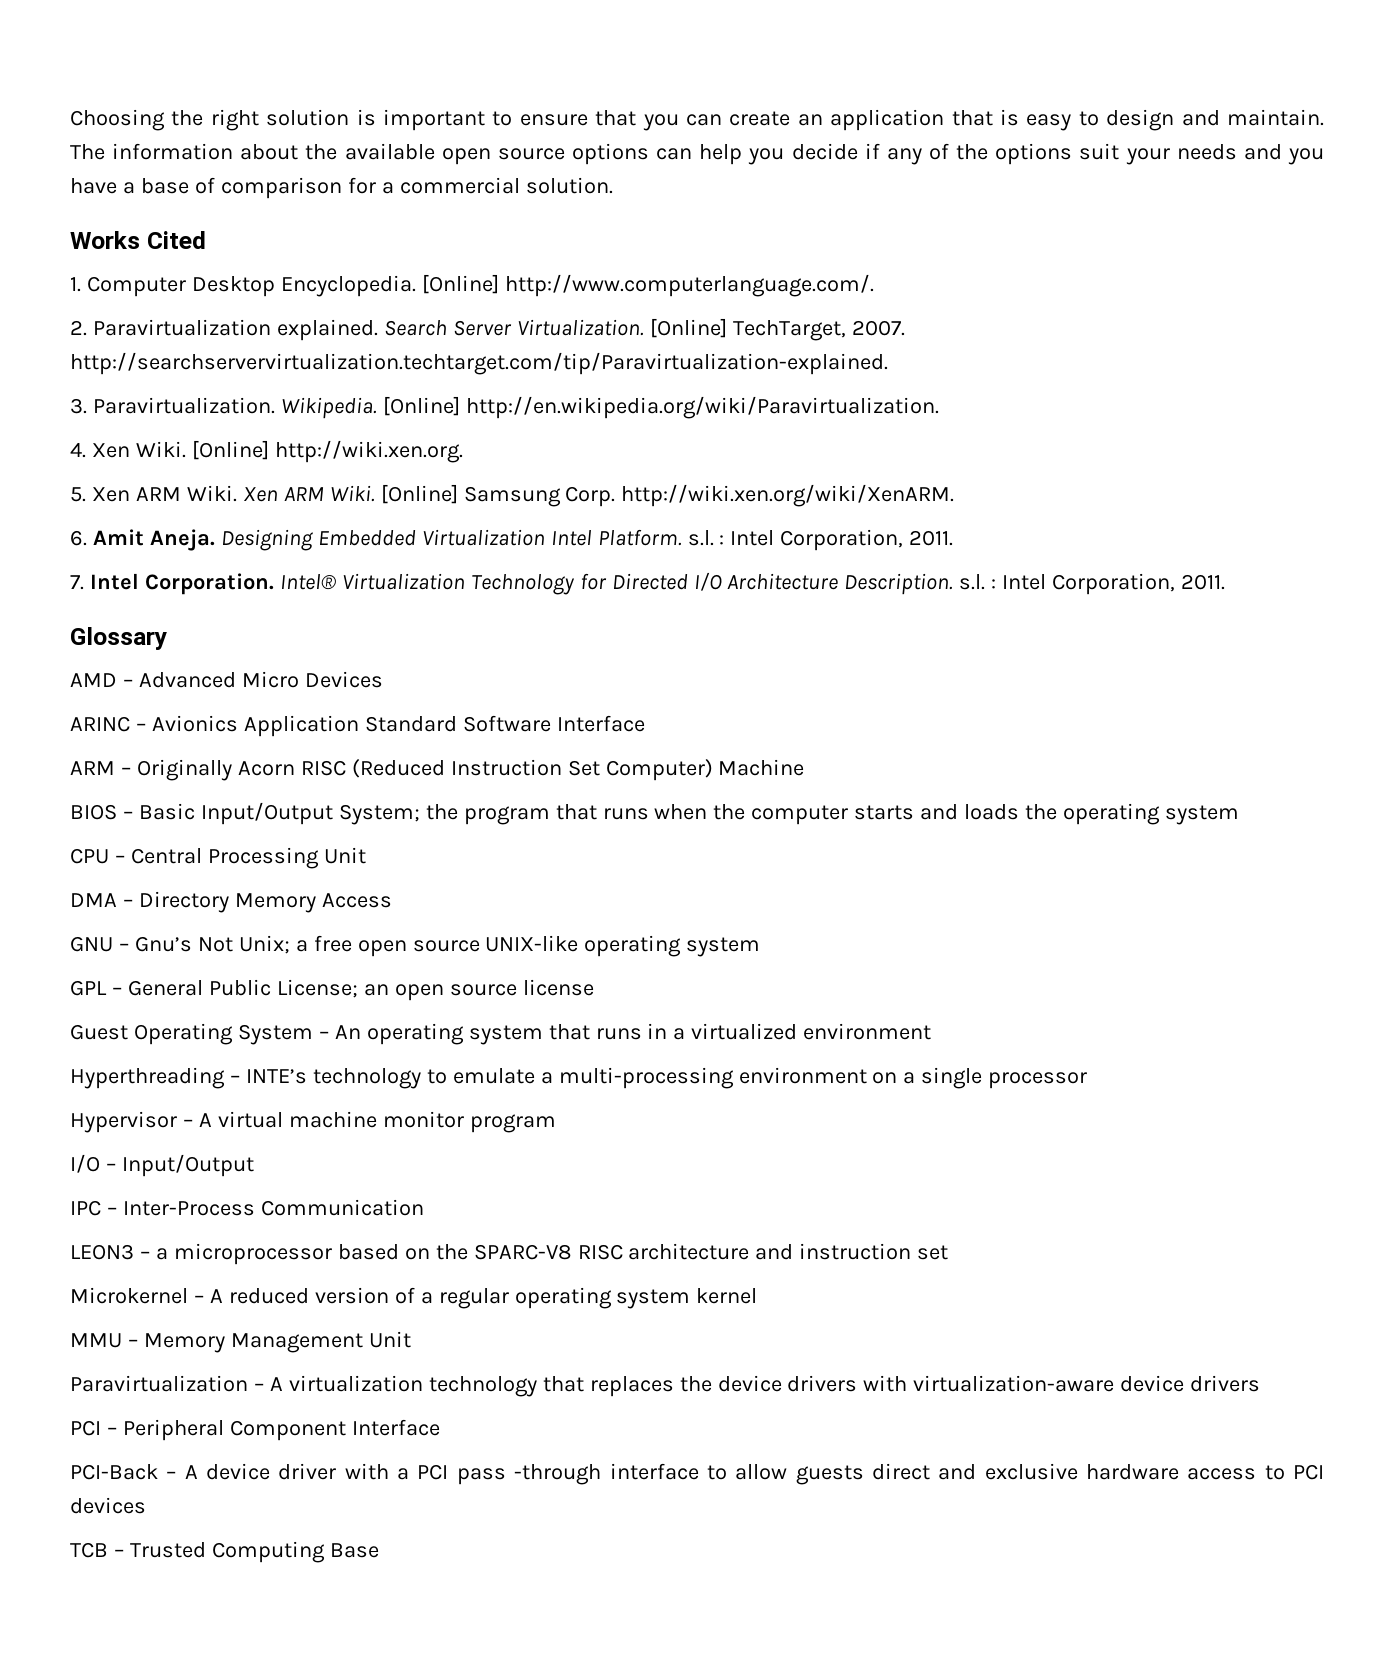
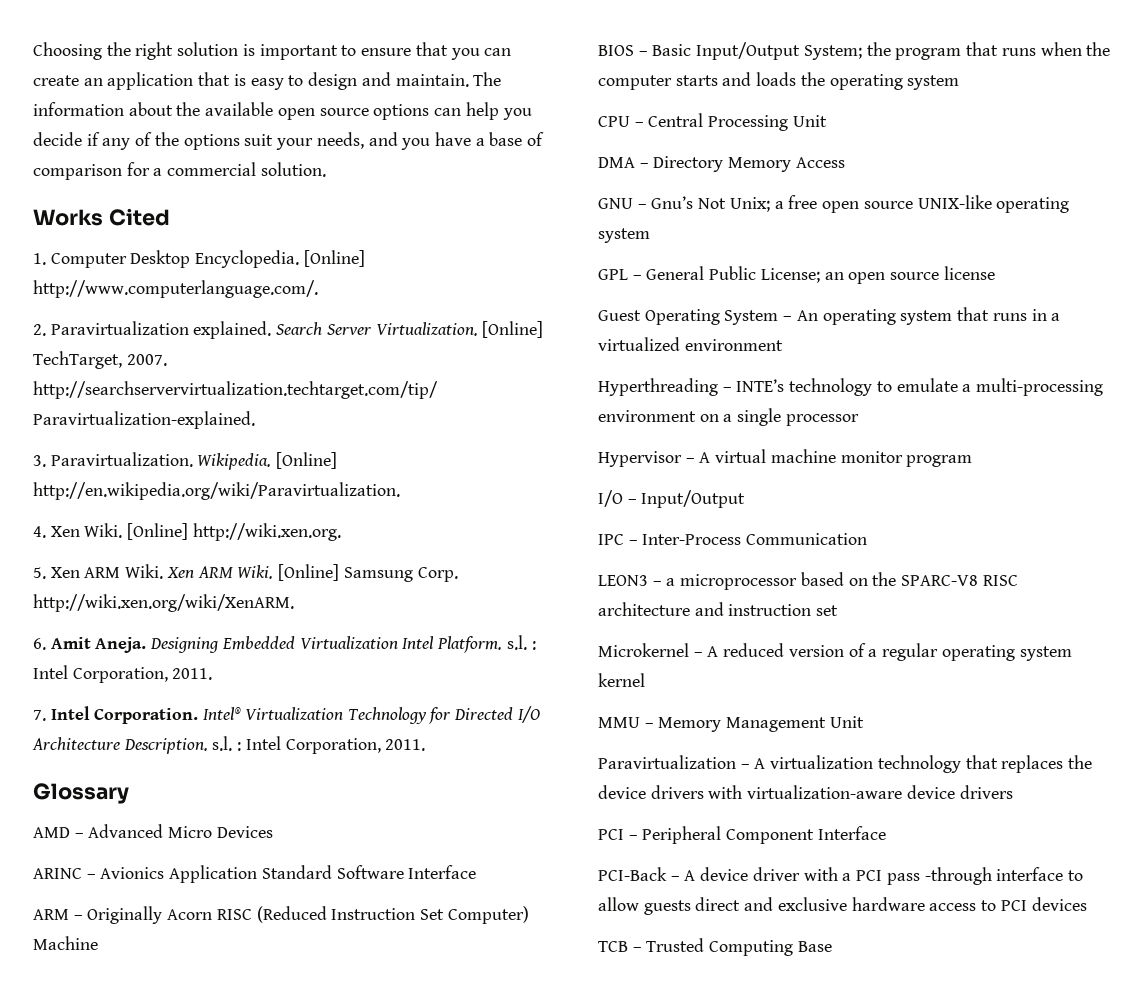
[1176,144,1237,160] needs -> [316,132,364,149] needs,

